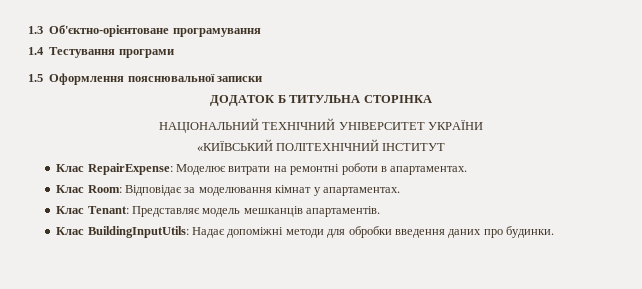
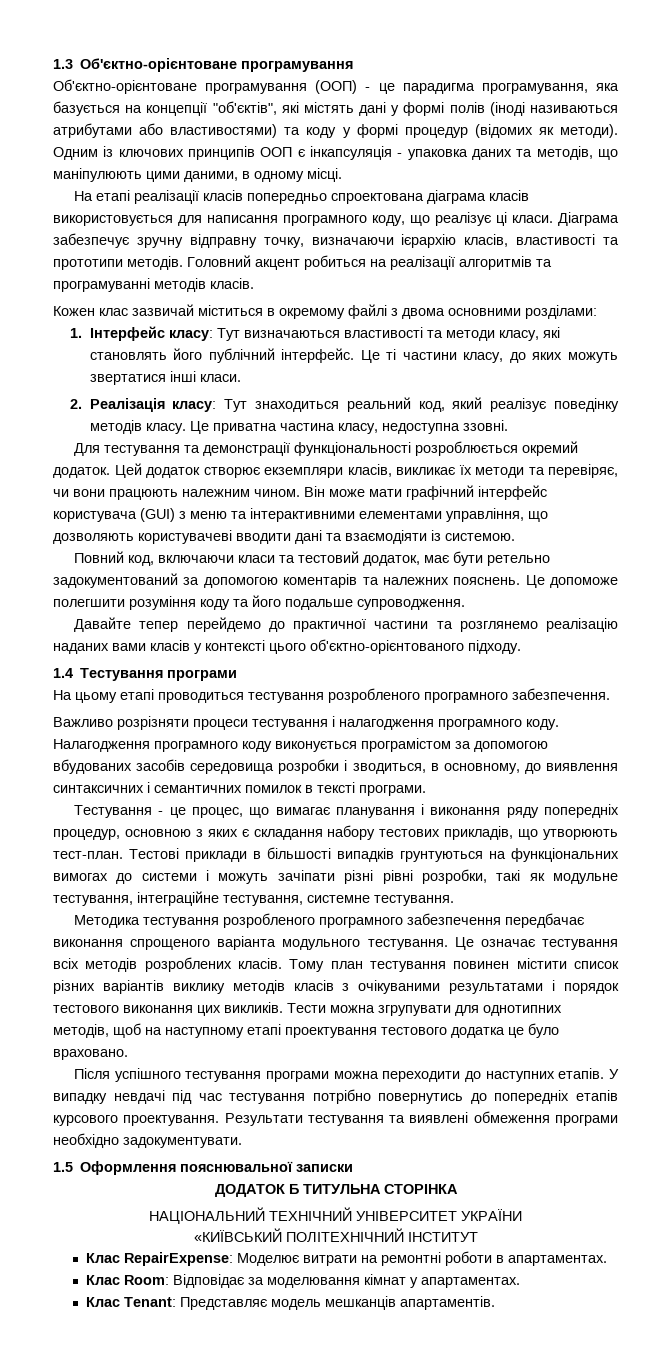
[28,47,174,58] 1.4 Тестування програми -> [53,79,619,94] [53,101,618,116] [53,123,619,138] [53,146,618,160] [53,168,342,182] [74,190,530,204] [53,212,619,226] [53,233,619,248] [53,255,552,270] [53,278,254,292] [53,304,597,319] [70,326,560,341] [89,348,618,363] [89,371,241,385] [70,397,620,412] [89,420,508,434] [74,441,579,456] [53,463,618,478] [53,485,547,500] [53,508,548,522] [53,530,515,544] [74,551,551,566] [53,573,618,588] [53,595,465,610] [74,617,618,632] [53,639,521,654] [53,668,238,681] [53,688,610,703] [53,716,559,730] [53,738,548,752] [53,759,618,774] [53,782,426,796] [74,804,619,818] [53,825,618,840] [53,847,619,862] [53,869,619,884] [53,891,454,906] [74,913,586,928] [53,936,619,950] [53,957,619,972] [53,980,620,994] [53,1002,562,1016] [53,1023,559,1038] [53,1049,128,1060] [74,1068,620,1082] [53,1089,618,1104] [53,1111,618,1126] [53,1133,242,1148] Об'єктно-орієнтоване програмування (ООП) - це парадигма програмування, яка базується на концепції "об'єктів", які містять дані у формі полів (іноді називаються атрибутами або властивостями) та коду у формі процедур (відомих як методи). Одним із ключових принципів ООП є інкапсуляція - упаковка даних та методів, що маніпулюють цими даними, в одному місці. // На етапі реалізації класів попередньо спроектована діаграма класів використовується для написання програмного коду, що реалізує ці класи. Діаграма забезпечує зручну відправну точку, визначаючи ієрархію класів, властивості та прототипи методів. Головний акцент робиться на реалізації алгоритмів та програмуванні методів класів. // Кожен клас зазвичай міститься в окремому файлі з двома основними розділами: // 1. Інтерфейс класу: Тут визначаються властивості та методи класу, які становлять його публічний інтерфейс. Це ті частини класу, до яких можуть звертатися інші класи. // 2. Реалізація класу: Тут знаходиться реальний код, який реалізує поведінку методів класу. Це приватна частина класу, недоступна ззовні. // Для тестування та демонстрації функціональності розроблюється окремий додаток. Цей додаток створює екземпляри класів, викликає їх методи та перевіряє, чи вони працюють належним чином. Він може мати графічний інтерфейс користувача (GUI) з меню та інтерактивними елементами управління, що дозволяють користувачеві вводити дані та взаємодіяти із системою. // Повний код, включаючи класи та тестовий додаток, має бути ретельно задокументований за допомогою коментарів та належних пояснень. Це допоможе полегшити розуміння коду та його подальше супроводження. // Давайте тепер перейдемо до практичної частини та розглянемо реалізацію наданих вами класів у контексті цього об'єктно-орієнтованого підходу. // 1.4 Тестування програми // На цьому етапі проводиться тестування розробленого програмного забезпечення. // Важливо розрізняти процеси тестування і налагодження програмного коду. Налагодження програмного коду виконується програмістом за допомогою вбудованих засобів середовища розробки і зводиться, в основному, до виявлення синтаксичних і семантичних помилок в тексті програми. // Тестування - це процес, що вимагає планування і виконання ряду попередніх процедур, основною з яких є складання набору тестових прикладів, що утворюють тест-план. Тестові приклади в більшості випадків грунтуються на функціональних вимогах до системи і можуть зачіпати різні рівні розробки, такі як модульне тестування, інтеграційне тестування, системне тестування. // Методика тестування розробленого програмного забезпечення передбачає виконання спрощеного варіанта модульного тестування. Це означає тестування всіх методів розроблених класів. Тому план тестування повинен містити список різних варіантів виклику методів класів з очікуваними результатами і порядок тестового виконання цих викликів. Тести можна згрупувати для однотипних методів, щоб на наступному етапі проектування тестового додатка це було враховано. // Після успішного тестування програми можна переходити до наступних етапів. У випадку невдачі під час тестування потрібно повернутись до попередніх етапів курсового проектування. Результати тестування та виявлені обмеження програми необхідно задокументувати.
[56,226,555,238] // Клас BuildingInputUtils: Надає допоміжні методи для обробки введення даних про будинки. -> (496, 1303) none

